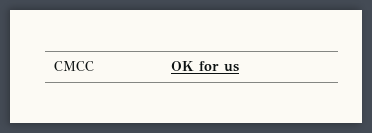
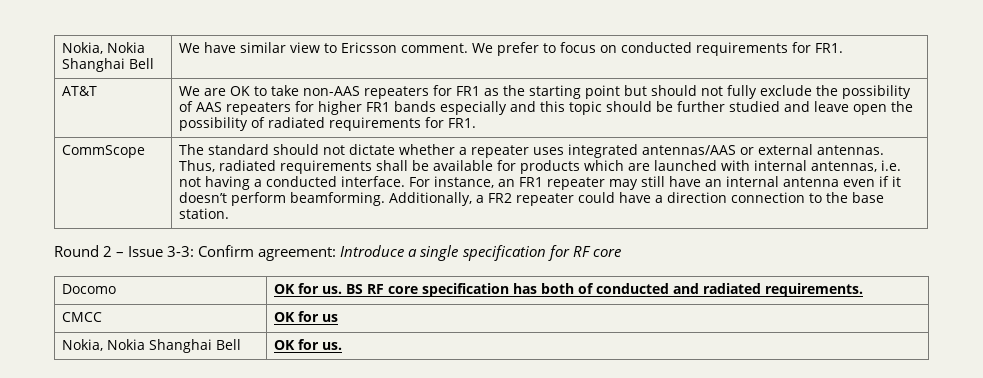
[53,61,94,71] [170,61,239,72] CMCC | OK for us -> [61,42,145,54] [61,58,154,72] [178,42,843,56] [61,86,97,96] [178,85,911,99] [178,101,913,115] [178,117,476,131] [61,145,145,158] [178,144,884,158] [178,160,901,174] [178,176,901,190] [178,192,884,206] [178,208,229,219] [54,245,621,261] [61,284,116,294] [273,283,863,297] [61,312,102,322] [273,311,338,322] [61,339,241,353] [273,339,342,350] Nokia, Nokia Shanghai Bell | We have similar view to Ericsson comment. We prefer to focus on conducted requirements for FR1. // AT&T | We are OK to take non-AAS repeaters for FR1 as the starting point but should not fully exclude the possibility of AAS repeaters for higher FR1 bands especially and this topic should be further studied and leave open the possibility of radiated requirements for FR1. // CommScope | The standard should not dictate whether a repeater uses integrated antennas/AAS or external antennas. Thus, radiated requirements shall be available for products which are launched with internal antennas, i.e. not having a conducted interface. For instance, an FR1 repeater may still have an internal antenna even if it doesn’t perform beamforming. Additionally, a FR2 repeater could have a direction connection to the base station. // Round 2 – Issue 3-3: Confirm agreement: Introduce a single specification for RF core // Docomo | OK for us. BS RF core specification has both of conducted and radiated requirements. // CMCC | OK for us // Nokia, Nokia Shanghai Bell | OK for us.

